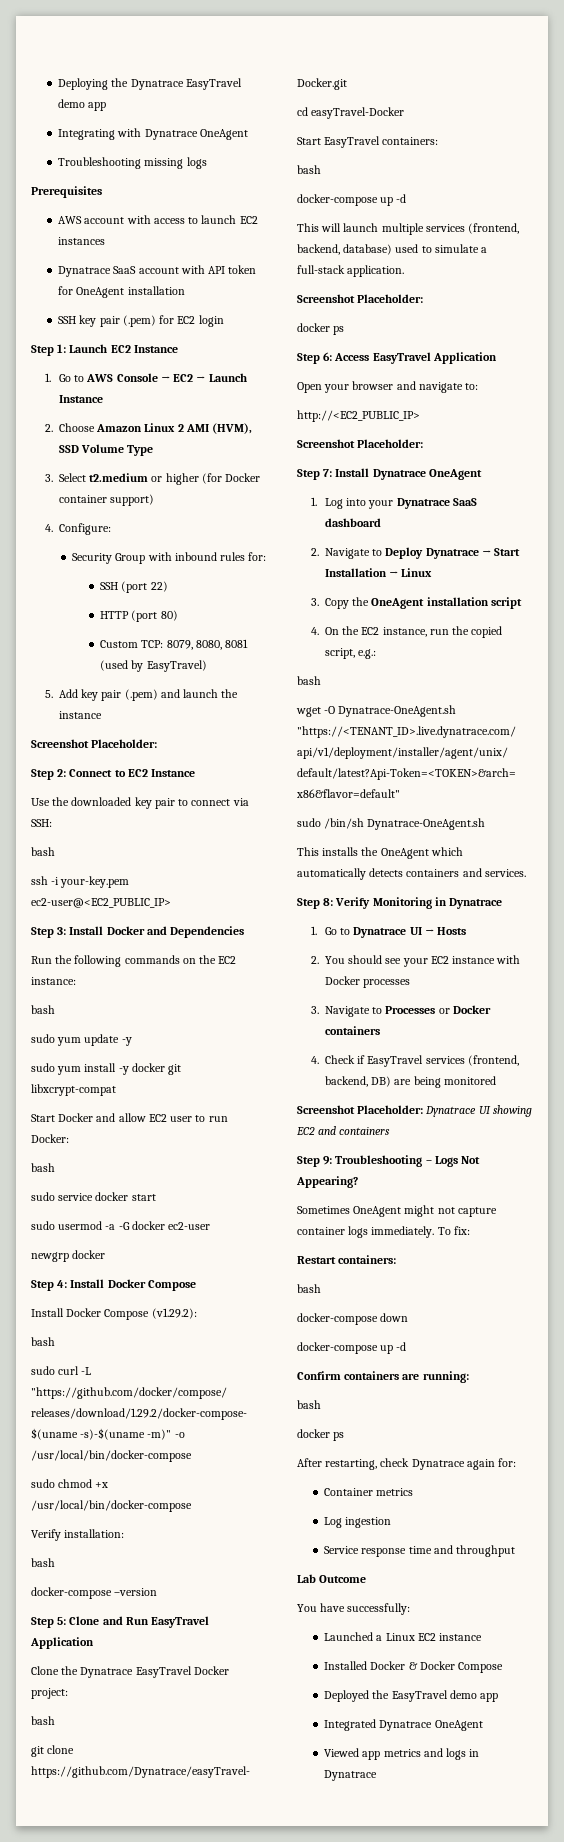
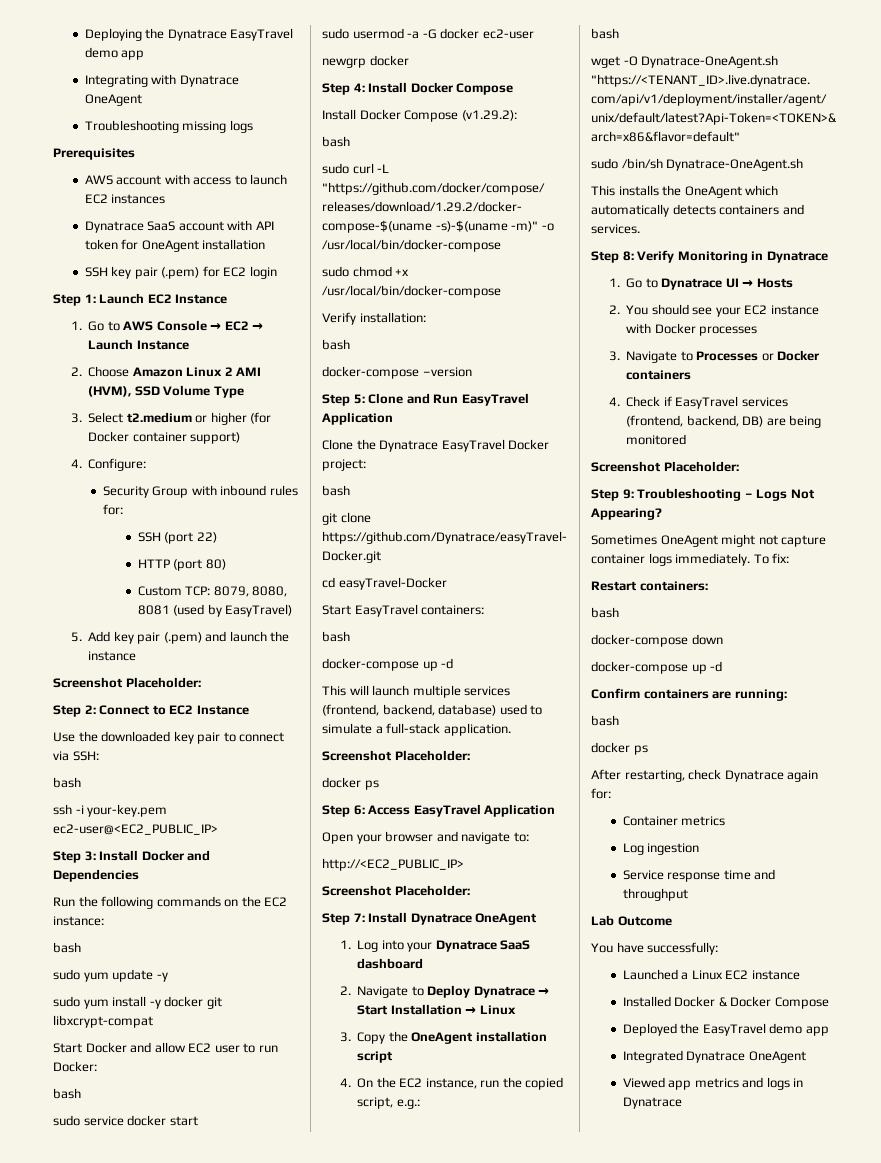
[425,1105,532,1117] [296,1126,391,1135] Dynatrace UI showing EC2 and containers -> (739, 466) none

